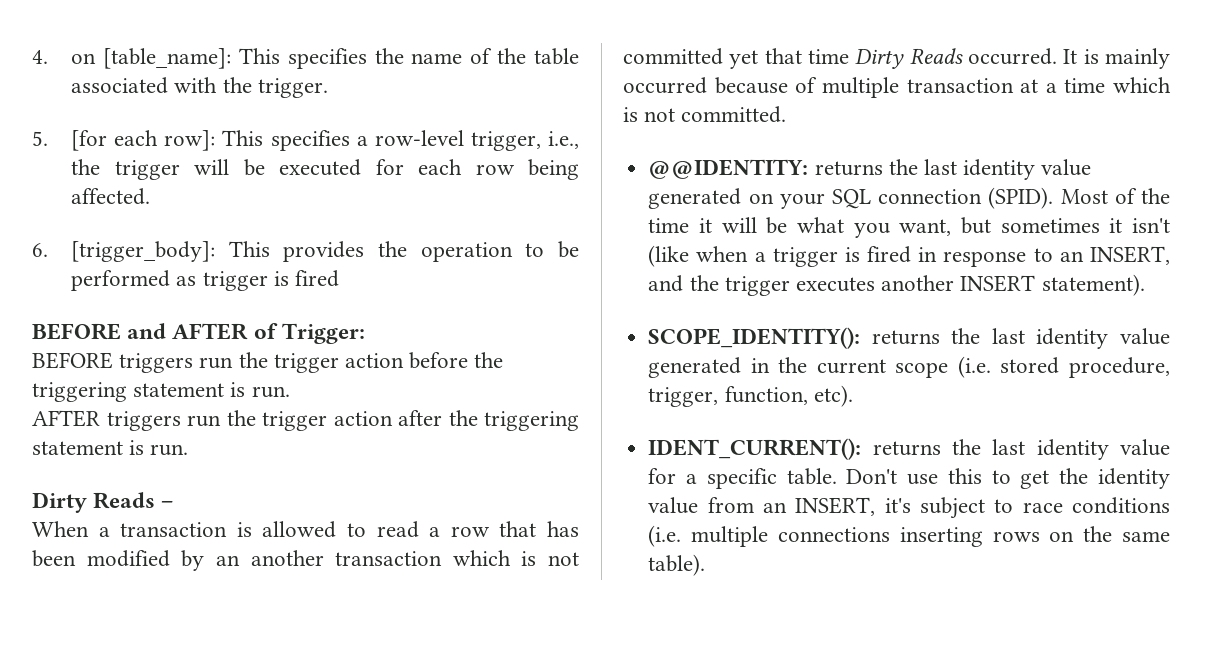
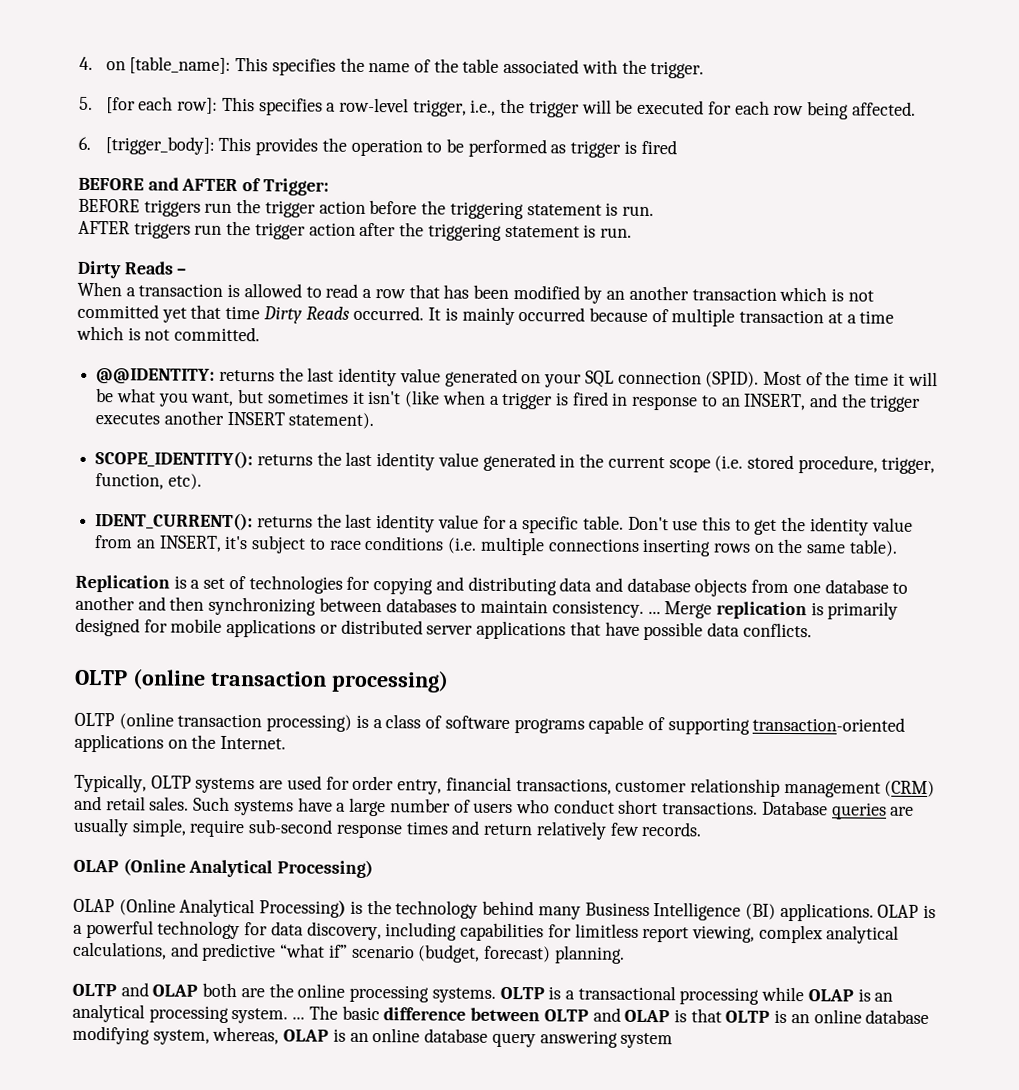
(706, 565) none -> [75,574,909,597] [75,595,899,620] [75,617,812,641] [74,668,449,693] [74,712,906,735] [74,733,287,753] [74,773,936,798] [74,795,915,820] [73,817,703,840] [73,858,374,879] [73,898,937,922] [73,919,900,944] [73,941,625,964] [72,982,894,1005] [72,1003,930,1025] [72,1025,674,1049] // Replication is a set of technologies for copying and distributing data and database objects from one database to another and then synchronizing between databases to maintain consistency. ... Merge replication is primarily designed for mobile applications or distributed server applications that have possible data conflicts. // OLTP (online transaction processing) // OLTP (online transaction processing) is a class of software programs capable of supporting transaction-oriented applications on the Internet. // Typically, OLTP systems are used for order entry, financial transactions, customer relationship management (CRM) and retail sales. Such systems have a large number of users who conduct short transactions. Database queries are usually simple, require sub-second response times and return relatively few records. // OLAP (Online Analytical Processing) // OLAP (Online Analytical Processing) is the technology behind many Business Intelligence (BI) applications. OLAP is a powerful technology for data discovery, including capabilities for limitless report viewing, complex analytical calculations, and predictive “what if” scenario (budget, forecast) planning. // OLTP and OLAP both are the online processing systems. OLTP is a transactional processing while OLAP is an analytical processing system. ... The basic difference between OLTP and OLAP is that OLTP is an online database modifying system, whereas, OLAP is an online database query answering system

